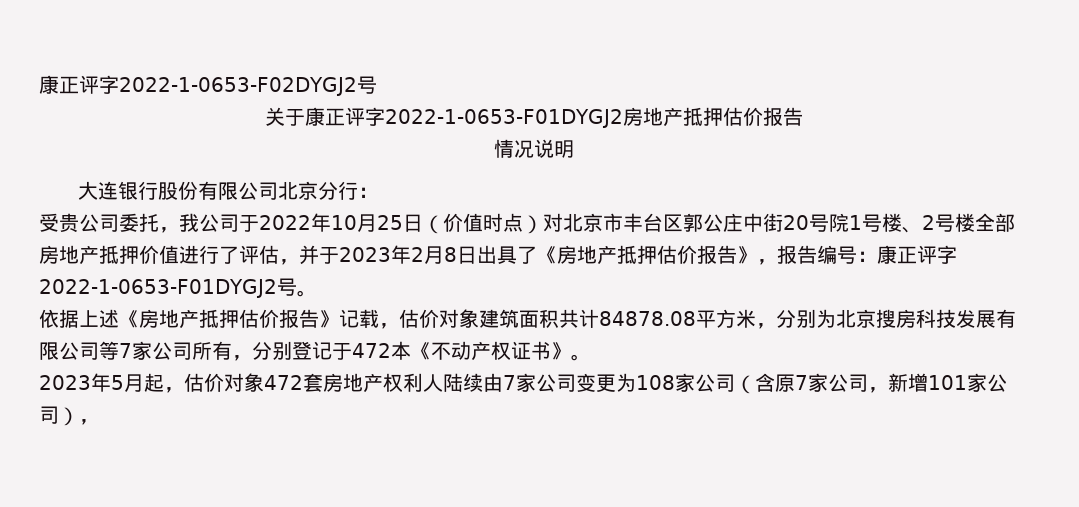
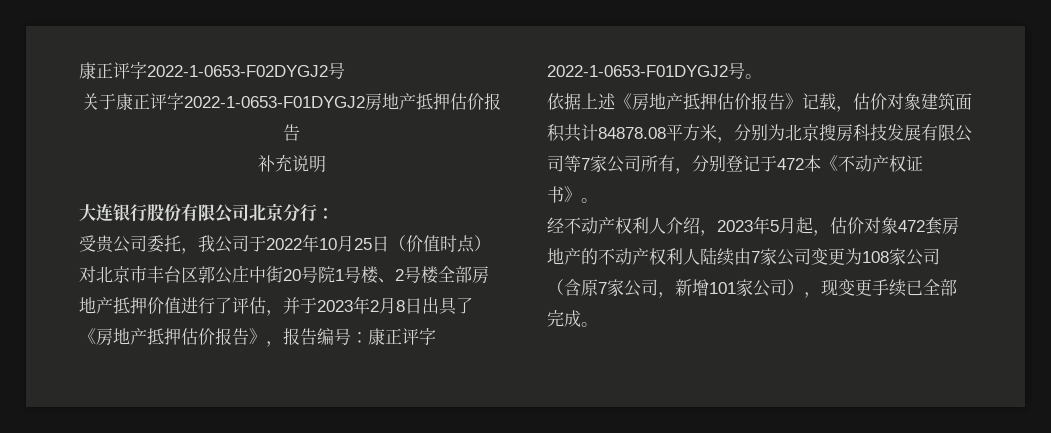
[494,139,534,158] 情况 -> [257,154,292,172] 补充
(591, 357) none -> [547,217,717,236] 经不动产权利人介绍，
(383, 382) none -> [581,248,649,265] 的不动产
(99, 422) none -> [821,279,957,297] [547,310,598,327] 现变更手续已全部完成。

